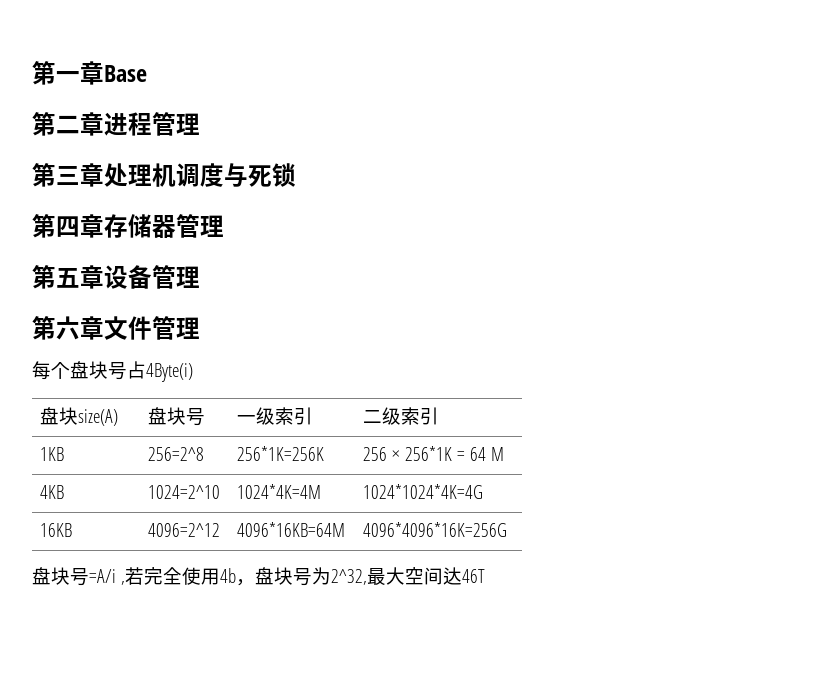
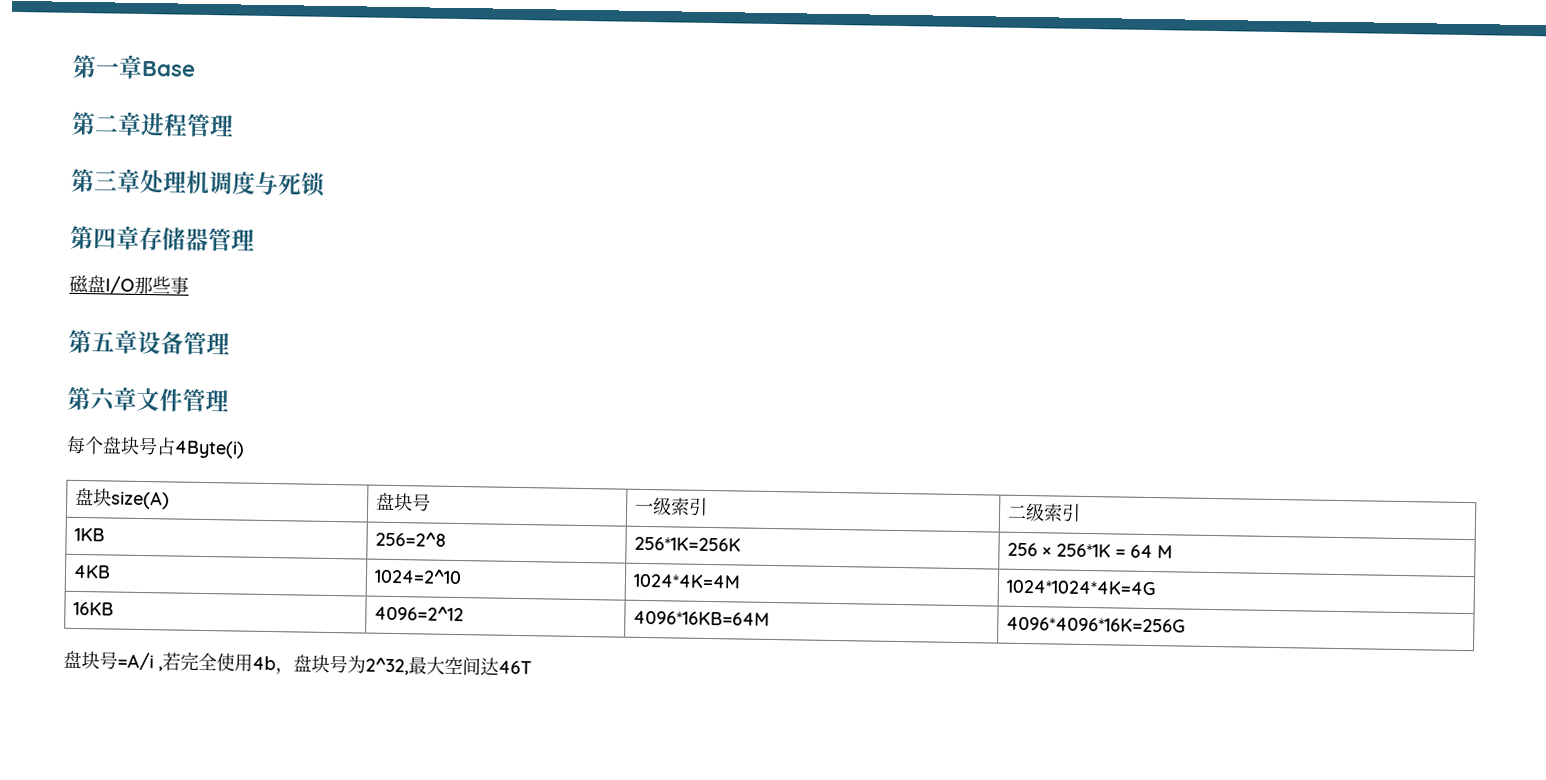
(224, 226) none -> [69,274,189,295] // 磁盘I/O那些事

